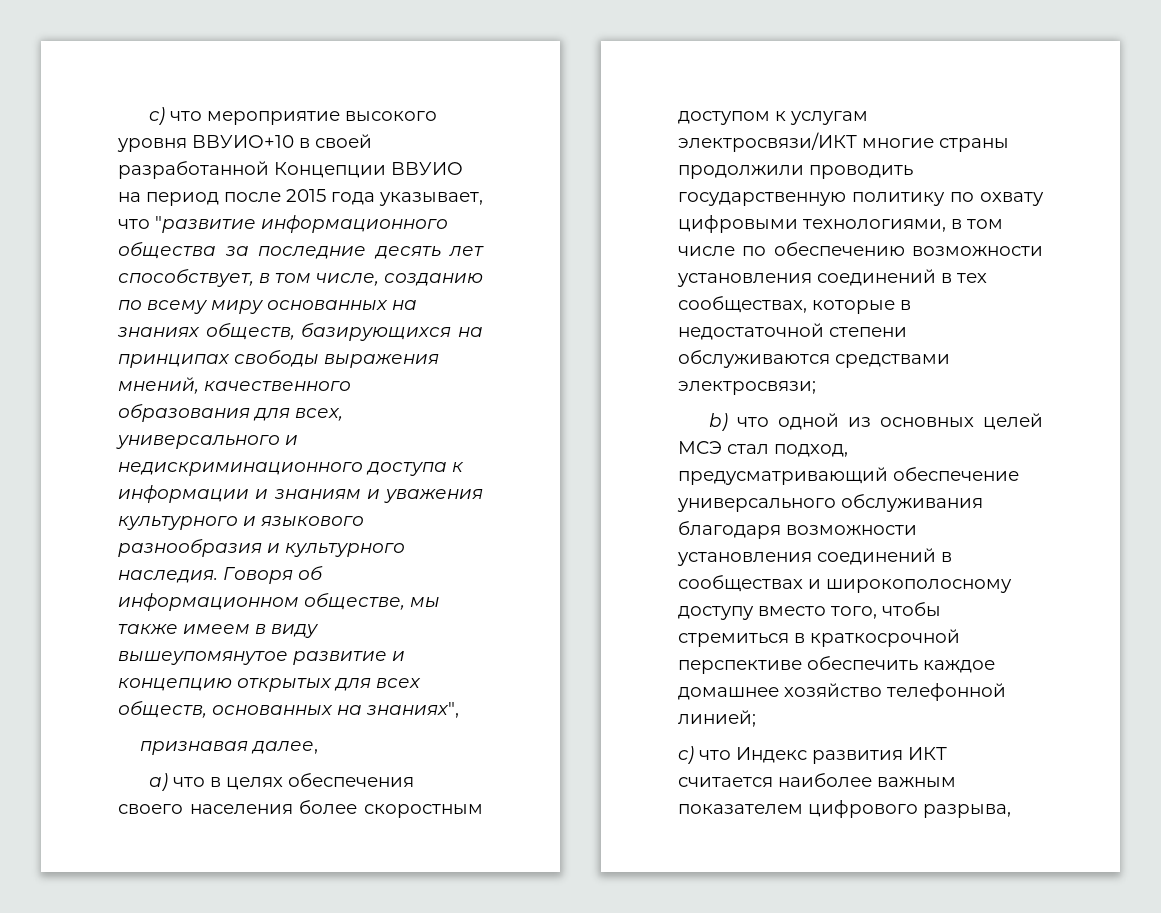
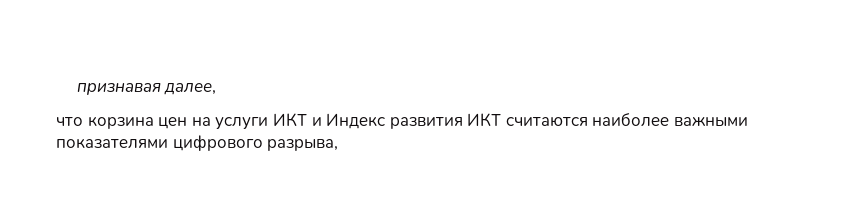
[148,107,437,125] [117,134,372,152] [118,161,463,179] [118,189,483,206] [118,215,448,233] [118,242,484,259] [118,269,483,287] [118,300,417,314] [117,323,484,341] [118,350,439,368] [118,377,351,394] [118,404,343,422] [116,435,298,449] [118,462,464,476] [118,485,483,503] [118,516,364,530] [118,539,405,557] [118,566,323,584] [118,593,440,611] [118,624,319,638] [118,651,405,665] [118,678,421,692] [118,701,459,718] [139,741,318,755] [148,773,414,791] [118,800,483,818] [678,111,868,125] [678,132,1009,152] [678,165,913,179] [678,192,1044,206] [678,215,1003,233] [678,242,1043,256] [677,269,987,287] [678,296,911,314] [678,323,907,340] [678,350,950,368] [678,381,816,395] [708,413,1043,431] [678,441,848,457] [678,467,1019,485] [677,494,983,512] [678,521,917,539] [677,548,952,566] [678,575,1012,593] [678,602,941,620] [678,629,960,647] [678,656,995,674] [678,683,1006,701] [678,710,756,727] [678,746,947,764] [678,773,956,788] [678,804,803,814] c) что мероприятие высокого уровня ВВУИО+10 в своей разработанной Концепции ВВУИО на период после 2015 года указывает, что "развитие информационного общества за последние десять лет способствует, в том числе, созданию по всему миру основанных на знаниях обществ, базирующихся на принципах свободы выражения мнений, качественного образования для всех, универсального и недискриминационного доступа к информации и знаниям и уважения культурного и языкового разнообразия и культурного наследия. Говоря об информационном обществе, мы также имеем в виду вышеупомянутое развитие и концепцию открытых для всех обществ, основанных на знаниях", // признавая далее, // а) что в целях обеспечения своего населения более скоростным доступом к услугам электросвязи/ИКТ многие страны продолжили проводить государственную политику по охвату цифровыми технологиями, в том числе по обеспечению возможности установления соединений в тех сообществах, которые в недостаточной степени обслуживаются средствами электросвязи; // b) что одной из основных целей МСЭ стал подход, предусматривающий обеспечение универсального обслуживания благодаря возможности установления соединений в сообществах и широкополосному доступу вместо того, чтобы стремиться в краткосрочной перспективе обеспечить каждое домашнее хозяйство телефонной линией; // c) что Индекс развития ИКТ считается наиболее важным показателем -> [76,82,217,95] [56,113,749,130] [56,138,168,149] признавая далее, // что корзина цен на услуги ИКТ и Индекс развития ИКТ считаются наиболее важными показателями

